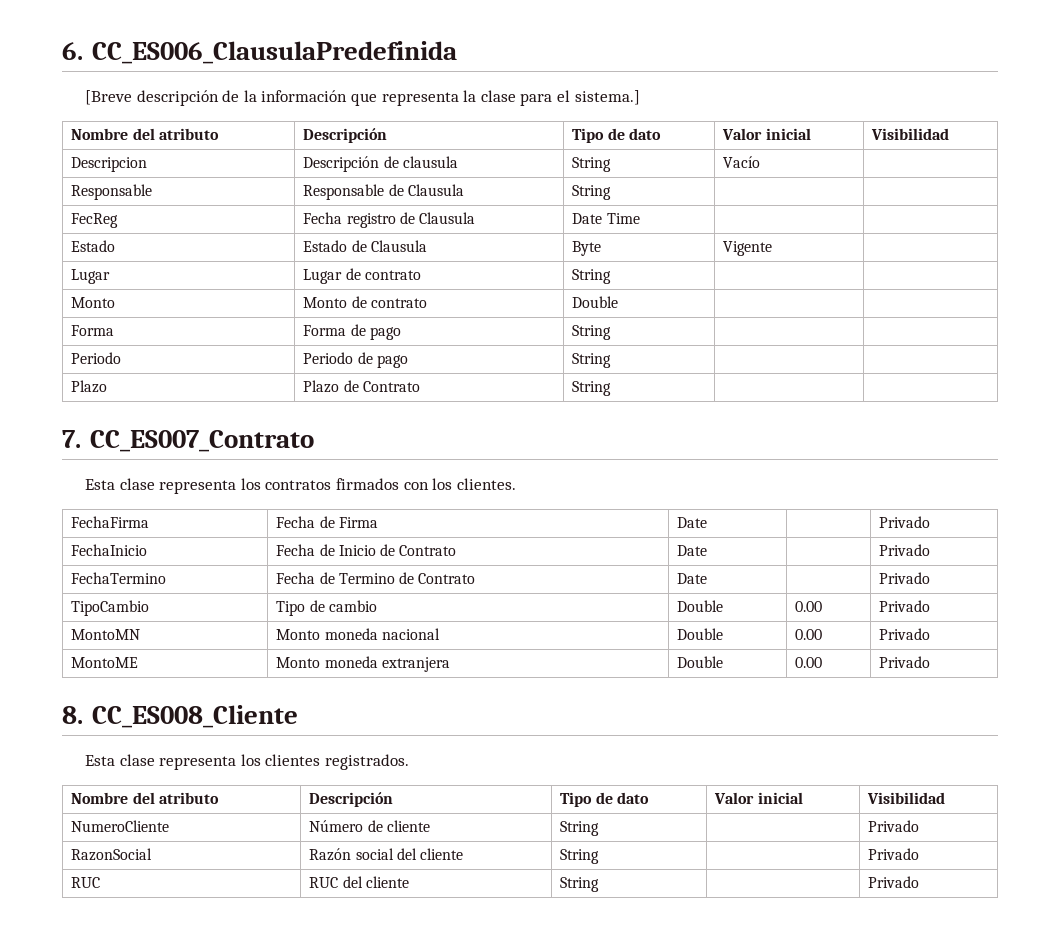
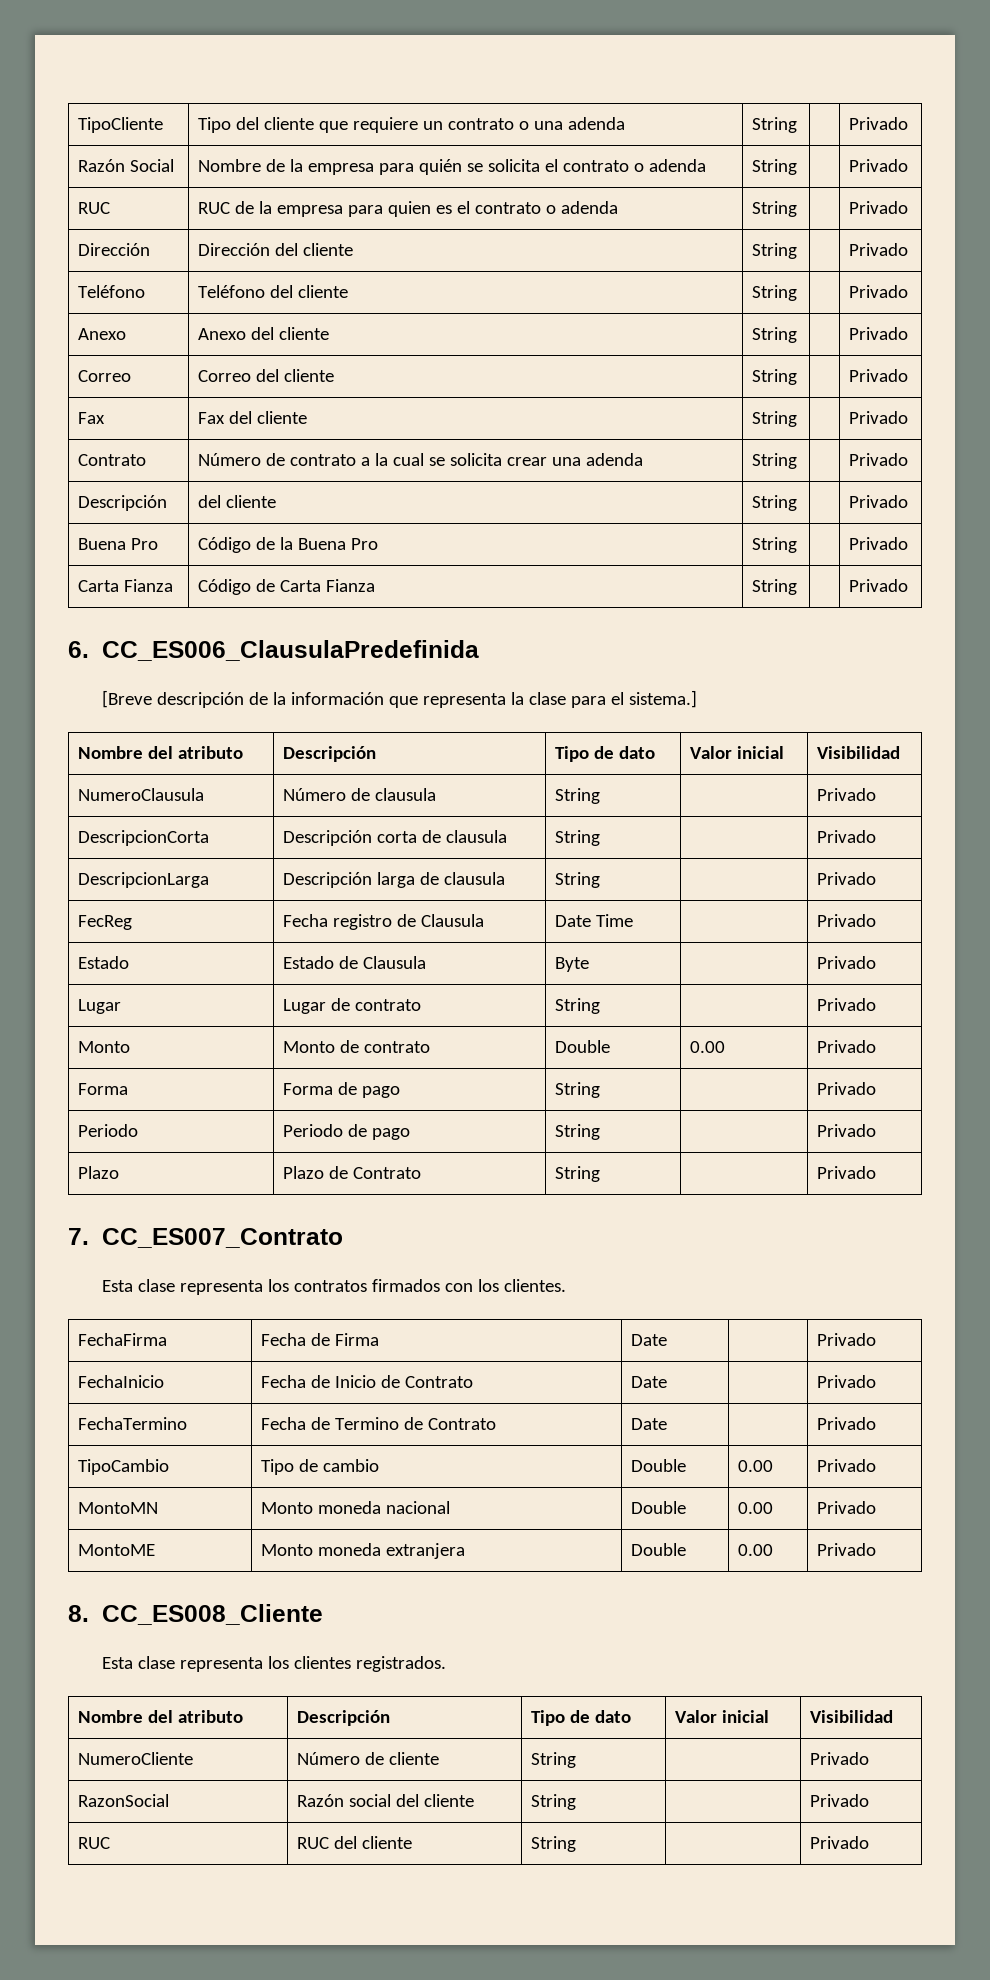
(62, 51) none -> [78,117,164,133] [198,117,625,133] [752,117,798,133] [849,117,909,130] [78,159,175,172] [198,159,706,175] [752,159,798,175] [849,159,909,172] [78,202,111,214] [198,201,618,217] [752,201,798,217] [849,201,909,214] [78,243,151,256] [198,243,353,256] [752,243,798,259] [849,243,909,256] [78,285,146,298] [198,285,348,298] [752,285,798,301] [849,285,909,298] [78,328,127,340] [198,327,329,340] [752,327,798,343] [849,327,909,340] [78,370,132,382] [198,369,334,382] [752,369,798,385] [849,369,909,382] [78,412,106,424] [198,411,307,424] [752,411,798,427] [849,411,909,424] [78,454,147,466] [198,453,643,466] [752,453,798,469] [849,453,909,466] [78,495,168,511] [198,495,277,508] [752,495,798,511] [849,495,909,508] [78,538,159,550] [198,537,378,553] [752,537,798,553] [849,537,909,550] [78,579,174,592] [198,579,375,595] [752,579,798,595] [849,579,909,592] TipoCliente | Tipo del cliente que requiere un contrato o una adenda | String | | Privado // Razón Social | Nombre de la empresa para quién se solicita el contrato o adenda | String | | Privado // RUC | RUC de la empresa para quien es el contrato o adenda | String | | Privado // Dirección | Dirección del cliente | String | | Privado // Teléfono | Teléfono del cliente | String | | Privado // Anexo | Anexo del cliente | String | | Privado // Correo | Correo del cliente | String | | Privado // Fax | Fax del cliente | String | | Privado // Contrato | Número de contrato a la cual se solicita crear una adenda | String | | Privado // Descripción | del cliente | String | | Privado // Buena Pro | Código de la Buena Pro | String | | Privado // Carta Fianza | Código de Carta Fianza | String | | Privado //
[71,157,148,172] [303,156,458,172] [572,157,612,172] [723,156,761,168] [71,184,153,200] [303,184,464,200] [572,185,612,200] Descripcion | Descripción de clausula | String | Vacío | // Responsable | Responsable de Clausula | String | | -> [78,788,205,801] [283,788,436,801] [555,788,601,804] [817,788,877,801] [78,830,210,846] [283,830,507,846] [555,830,601,846] [817,830,877,843] [78,872,210,888] [283,872,505,888] [555,872,601,888] [817,872,877,885] NumeroClausula | Número de clausula | String | | Privado // DescripcionCorta | Descripción corta de clausula | String | | Privado // DescripcionLarga | Descripción larga de clausula | String | | Privado
(640, 218) none -> [817,914,877,927] Privado
[723,241,773,256] Vigente | -> [817,956,877,969] | Privado
(612, 276) none -> [817,998,877,1011] Privado
(619, 302) | -> [690,1041,726,1053] [817,1040,877,1053] 0.00 | Privado
(612, 332) none -> [817,1082,877,1095] Privado
(612, 360) none -> [817,1124,877,1137] Privado
(612, 388) none -> [817,1166,877,1179] Privado

